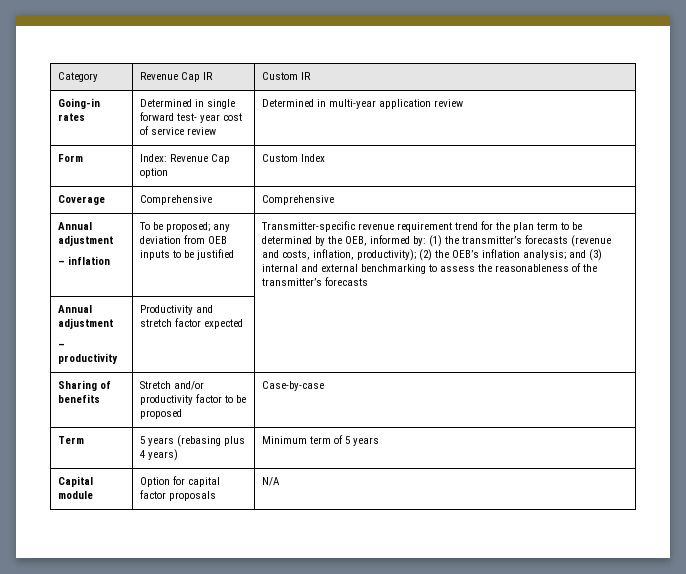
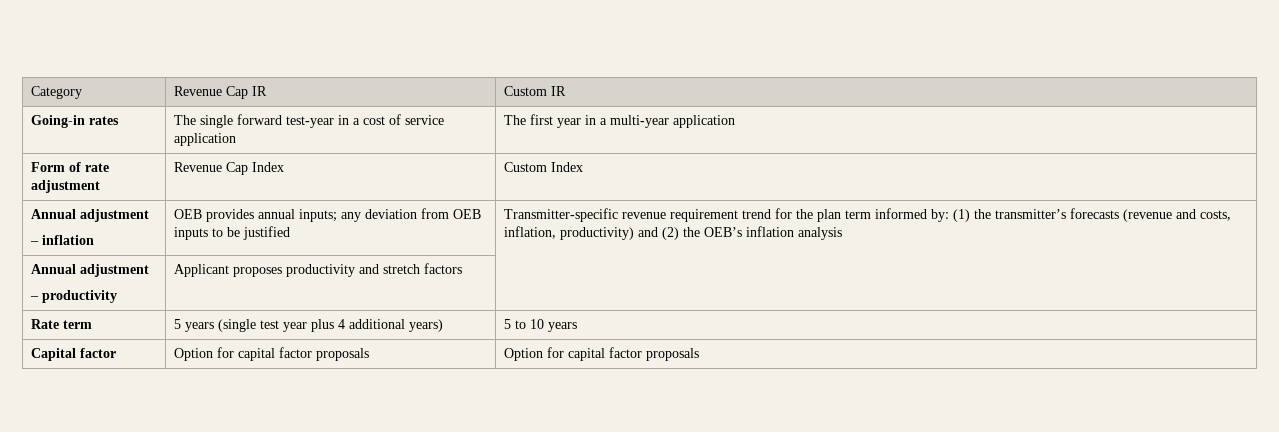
[140,99,236,109] [140,112,243,123] [140,126,217,135] [262,99,327,107] Determined in single forward test- year cost of service review | Determined in -> [174,114,445,128] [174,133,237,146] [504,114,608,128] The single forward test-year in a cost of service application | The first year in a
[434,99,464,107] review -> (736, 121) none
[140,154,231,164] [140,168,169,178] | Index: Revenue Cap option -> [69,162,110,172] [31,180,101,193] [174,162,285,175] of rate adjustment | Revenue Cap Index
[58,195,106,205] [140,195,213,205] [262,195,335,205] // Coverage | Comprehensive | Comprehensive -> (584, 167) none
[139,222,211,232] To be proposed; -> [174,209,338,222] OEB provides annual inputs;
[561,222,583,230] [262,236,368,246] to be determined by the OEB, -> (872, 214) none
[357,249,417,261] productivity); -> [560,227,659,240] productivity) and
[523,249,603,261] [262,263,598,274] [262,277,369,286] [58,305,93,313] [58,318,115,329] [58,343,66,348] [58,353,119,364] [140,305,214,315] [140,318,244,329] [58,380,112,391] [58,394,101,403] [140,381,205,390] [140,394,247,405] [140,409,183,419] [262,381,325,391] [58,436,85,444] [140,435,222,447] analysis; and (3) internal and external benchmarking to assess the reasonableness of the transmitter’s forecasts // Annual adjustment // – productivity | Productivity and stretch factor expected | // Sharing of benefits | Stretch and/or productivity factor to be proposed | Case-by-case // Term | 5 years (rebasing -> [798,227,843,240] [31,264,150,277] [30,290,118,303] [174,263,463,277] [31,319,93,329] [174,319,308,332] analysis // Annual adjustment // – productivity | Applicant proposes productivity and stretch factors | // Rate term | 5 years (single test year
(146, 454) none -> [349,319,406,329] additional
[262,435,351,444] Minimum term of 5 -> [504,319,545,329] 5 to 10
[58,491,94,499] module -> [80,348,117,358] factor
[262,477,281,486] N/A -> [504,347,700,361] Option for capital factor proposals

